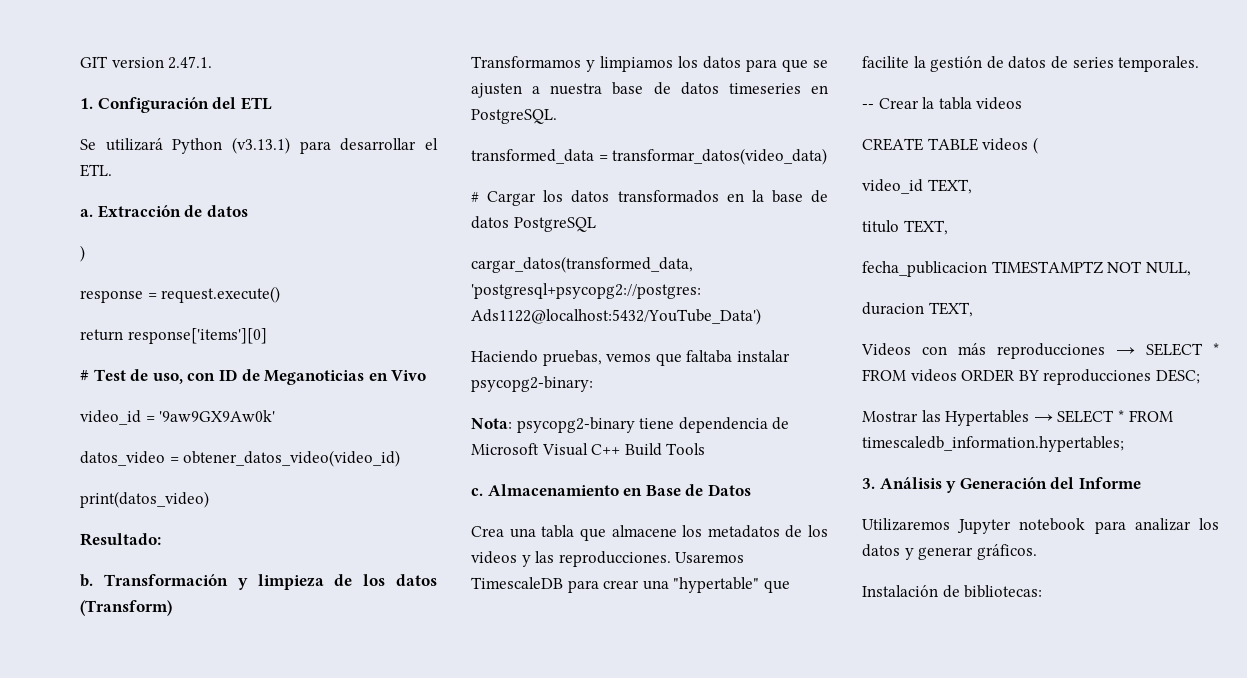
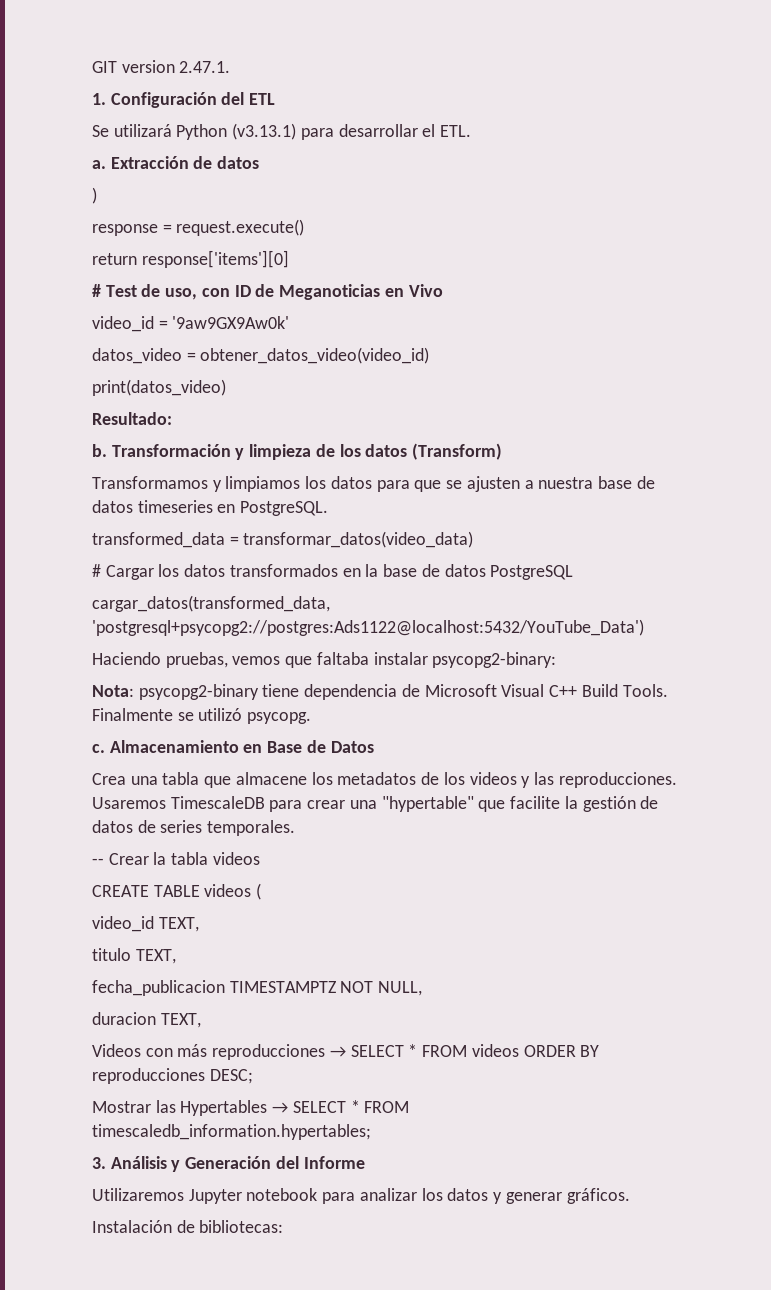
[666,443,706,455] Tools -> [622,684,668,697] [92,708,312,724] Tools. Finalmente se utilizó psycopg.

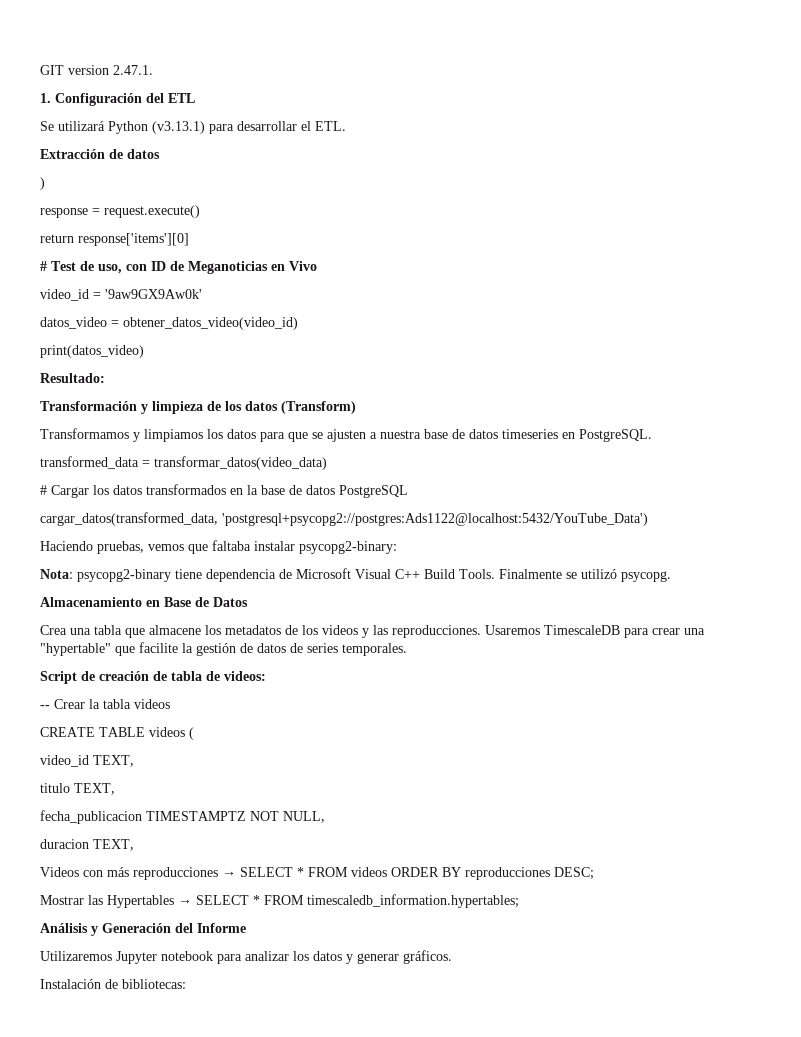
[92,160,106,169] a. -> (346, 126) none
[92,444,107,457] b. -> (105, 378) none
[92,744,105,753] c. -> (671, 576) none
(296, 828) none -> [40,671,266,684] // Script de creación de tabla de videos:
[92,1157,106,1169] 3. -> (519, 901) none

